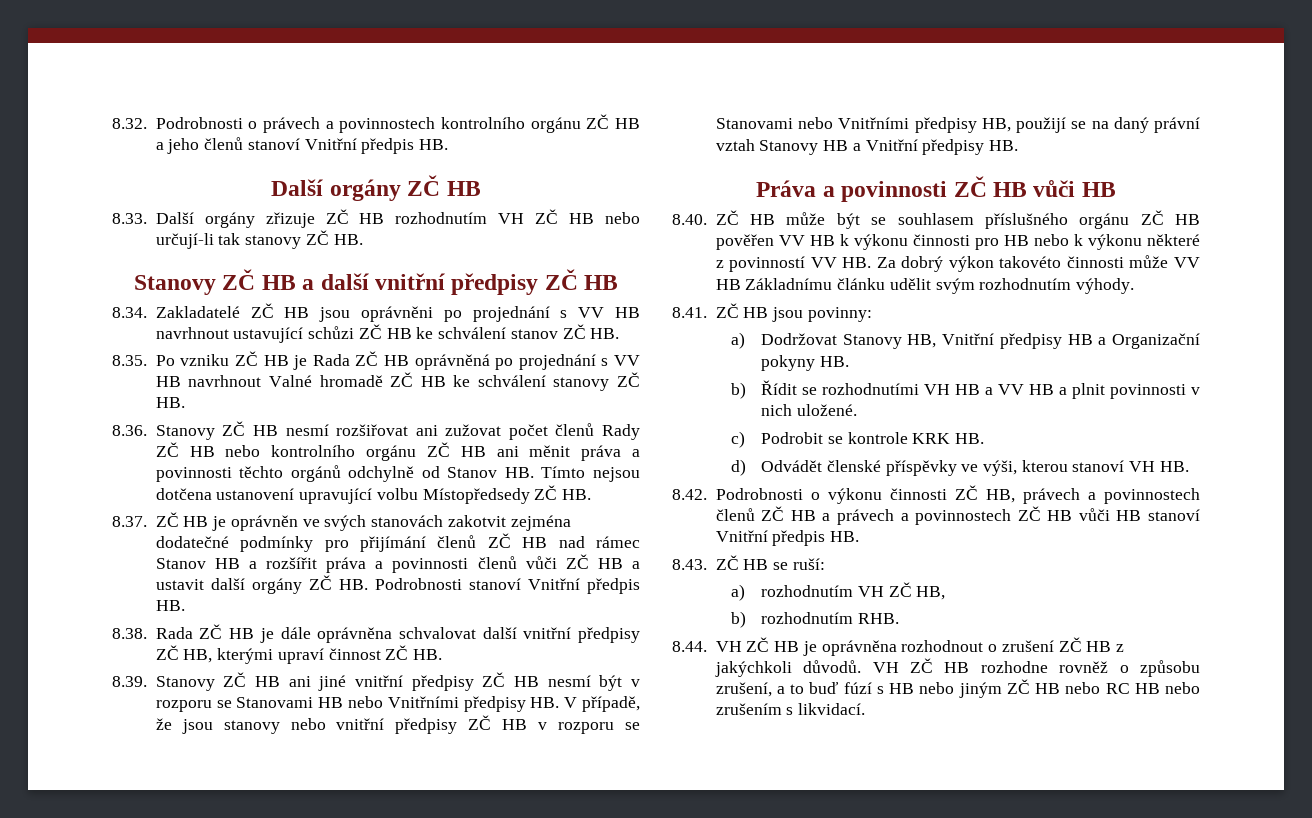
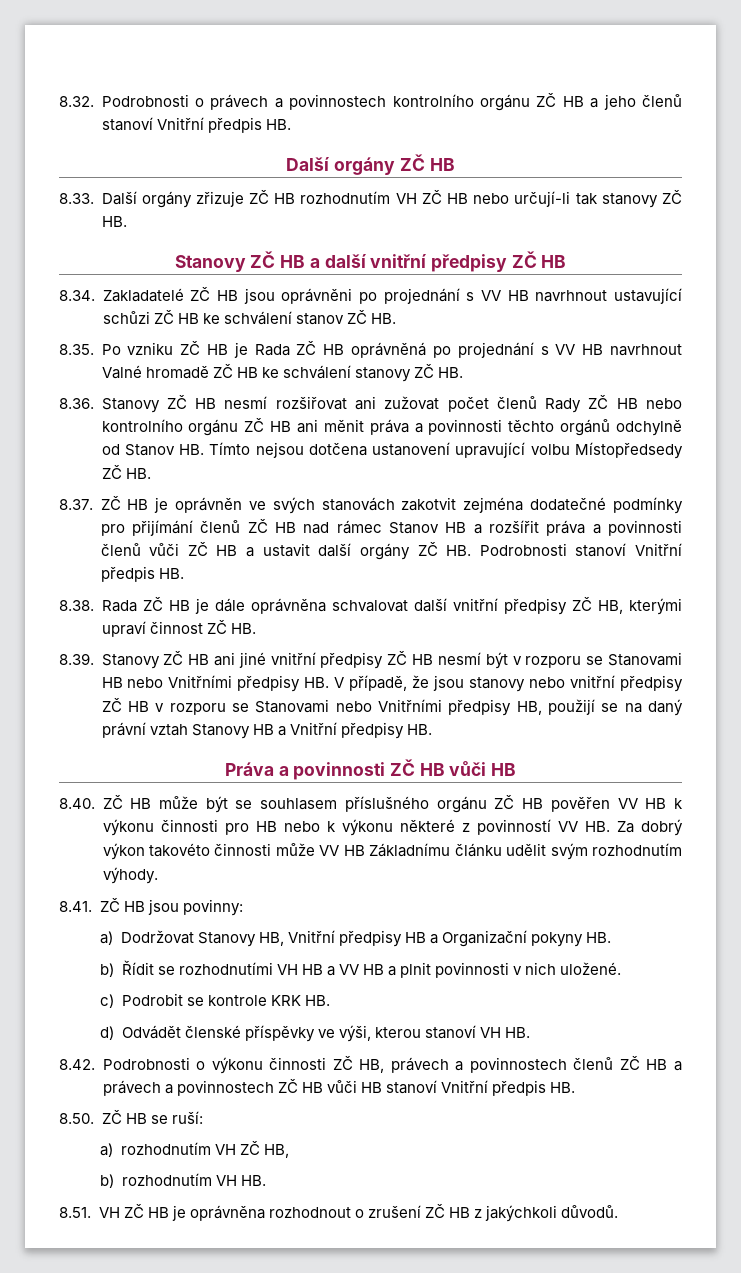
[672,559,707,570] 8.43. -> [59,1113,94,1124] 8.50.
[857,613,899,624] [672,641,707,652] RHB. // 8.44. -> [215,1175,266,1186] [59,1207,91,1218] VH HB. // 8.51.
[872,658,1200,677] [715,679,1200,698] [715,703,866,715] VH ZČ HB rozhodne rovněž o způsobu zrušení, a to buď fúzí s HB nebo jiným ZČ HB nebo RC HB nebo zrušením s likvidací. -> (619, 1211) none

